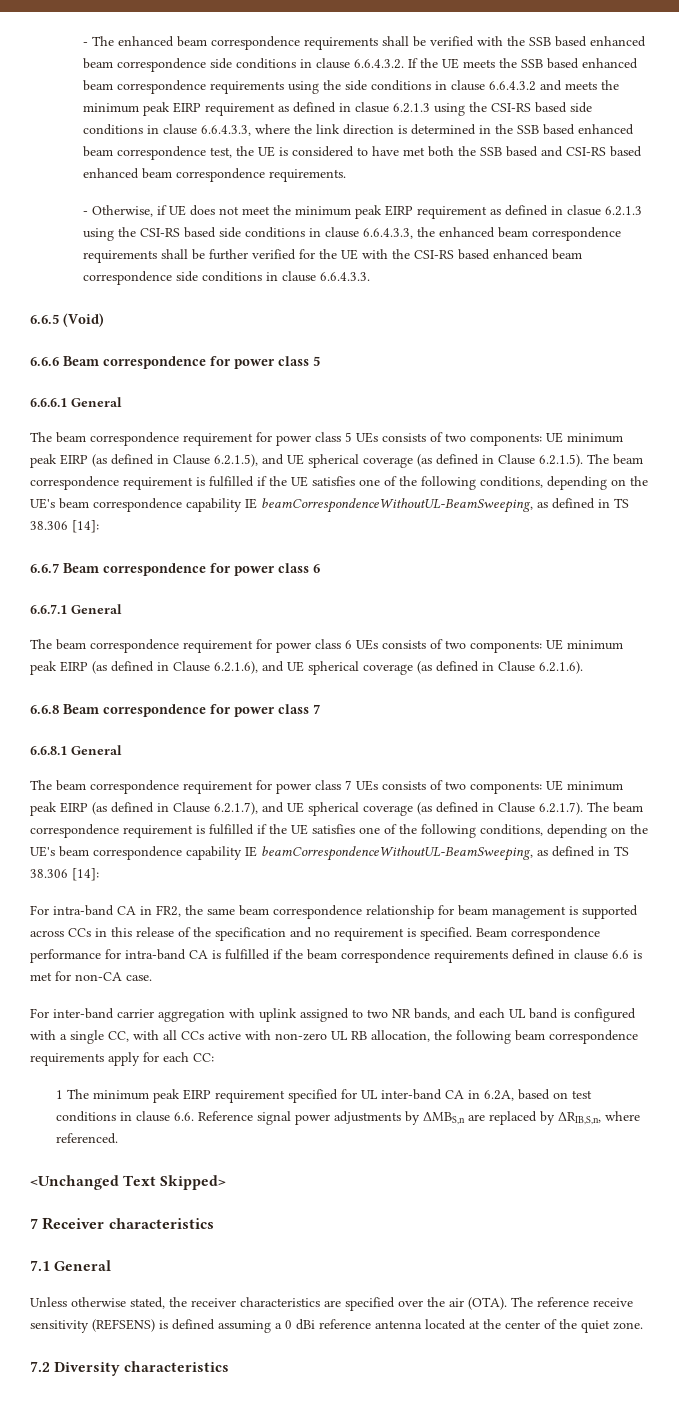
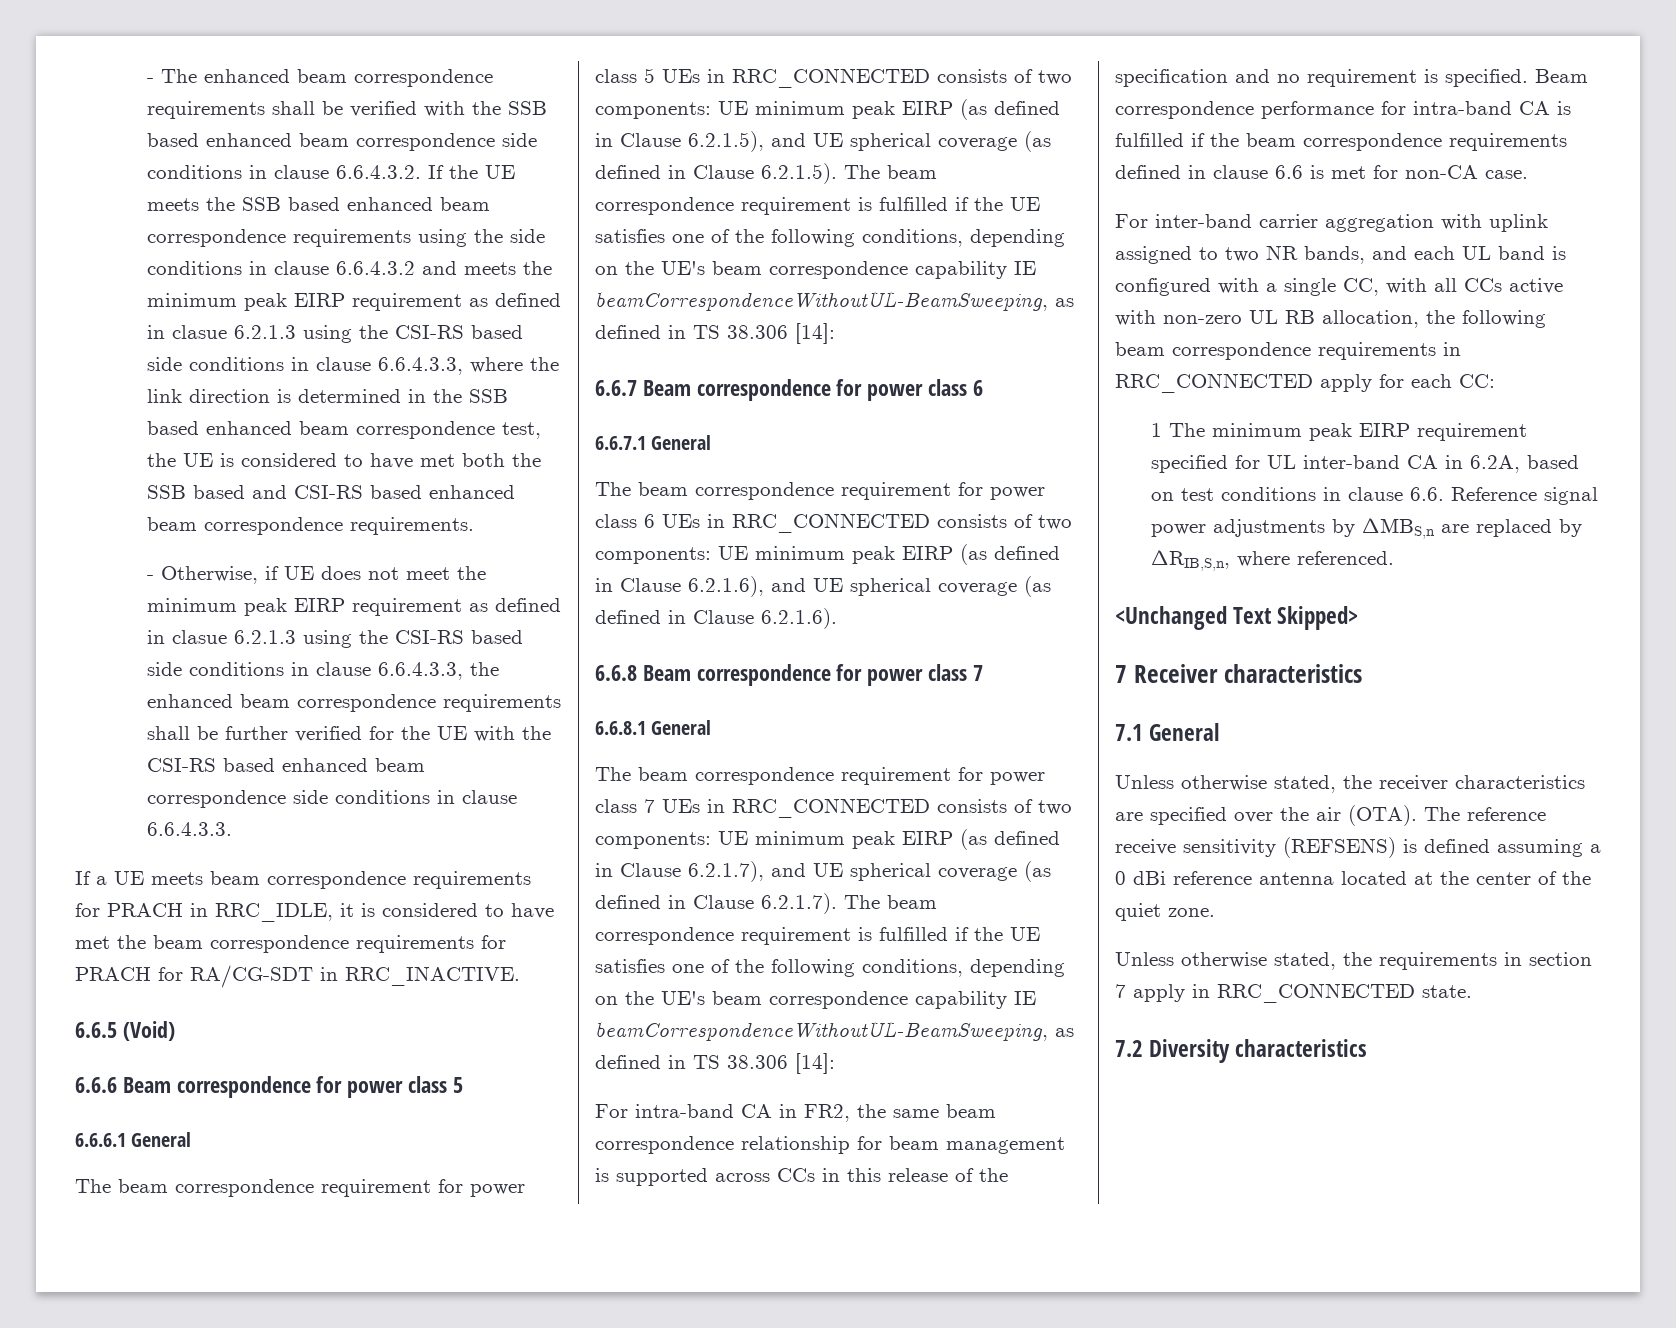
(370, 276) none -> [75,871,531,889] [75,903,554,922] [75,935,506,953] [75,965,520,988] // If a UE meets beam correspondence requirements for PRACH in RRC_IDLE, it is considered to have met the beam correspondence requirements for PRACH for RA/CG-SDT in RRC_INACTIVE.
(378, 437) none -> [707,68,930,88] in RRC_CONNECTED
(378, 644) none -> [707,513,930,533] in RRC_CONNECTED
(378, 785) none -> [707,798,930,818] in RRC_CONNECTED
(104, 1059) none -> [1443,342,1461,356] [1115,373,1313,393] in RRC_CONNECTED
(643, 1326) none -> [1115,952,1592,970] [1115,983,1472,1003] // Unless otherwise stated, the requirements in section 7 apply in RRC_CONNECTED state.

